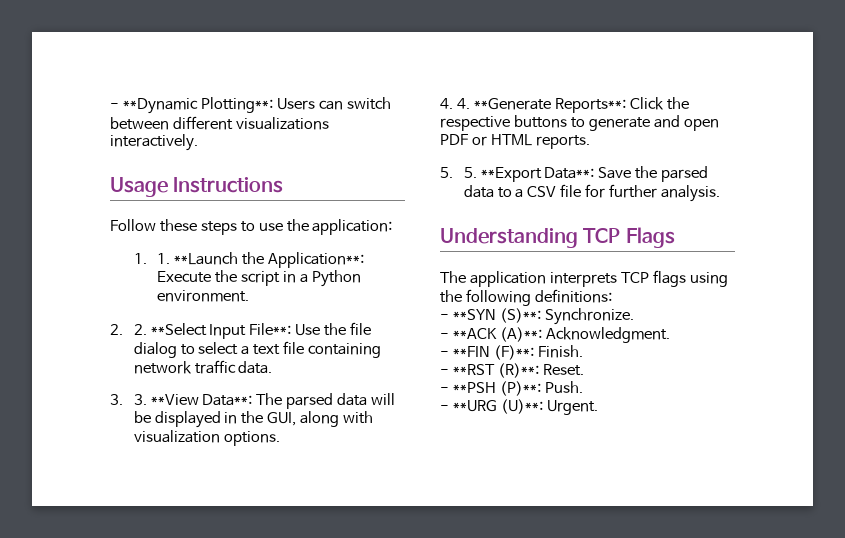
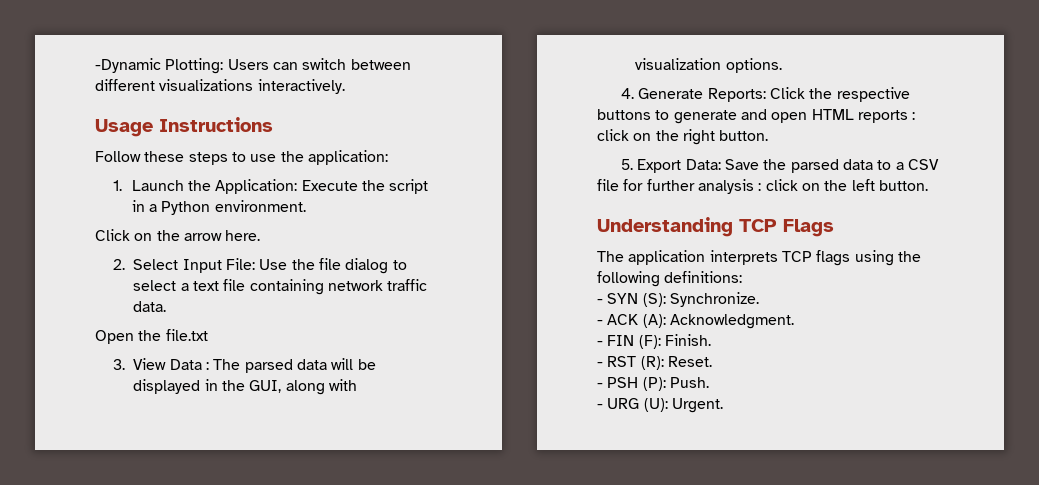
[110,97,273,114] - **Dynamic Plotting**: -> [95,58,224,74] -Dynamic Plotting:
[157,252,364,268] 1. **Launch the Application**: -> [131,179,298,194] Launch the Application:
[110,323,292,339] 2. 2. **Select Input File**: -> [95,229,261,241] [113,258,255,273] Click on the arrow here. // 2. Select Input File:
[110,394,253,406] 3. 3. **View Data**: -> [95,329,208,344] [113,358,209,370] Open the file.txt // 3. View Data :
[456,98,626,113] 4. **Generate Reports**: -> [638,88,766,102] Generate Reports:
[440,134,590,149] [440,167,595,182] PDF or HTML reports. // 5. 5. **Export Data**: -> [811,109,916,123] [597,129,769,145] [621,159,721,173] HTML reports : click on the right button. // 5. Export Data:
[661,185,721,202] analysis. -> [697,179,928,194] analysis : click on the left button.
[452,308,541,323] **SYN (S)**: -> [607,293,666,307] SYN (S):
[452,327,542,342] **ACK (A)**: -> [607,314,666,328] ACK (A):
[452,345,534,360] **FIN (F)**: -> [607,335,661,349] FIN (F):
[452,363,539,378] **RST (R)**: -> [607,356,664,370] RST (R):
[452,381,541,396] **PSH (P)**: -> [607,377,666,391] PSH (P):
[452,399,543,414] **URG (U)**: -> [607,398,668,412] URG (U):

